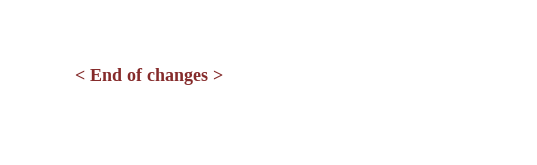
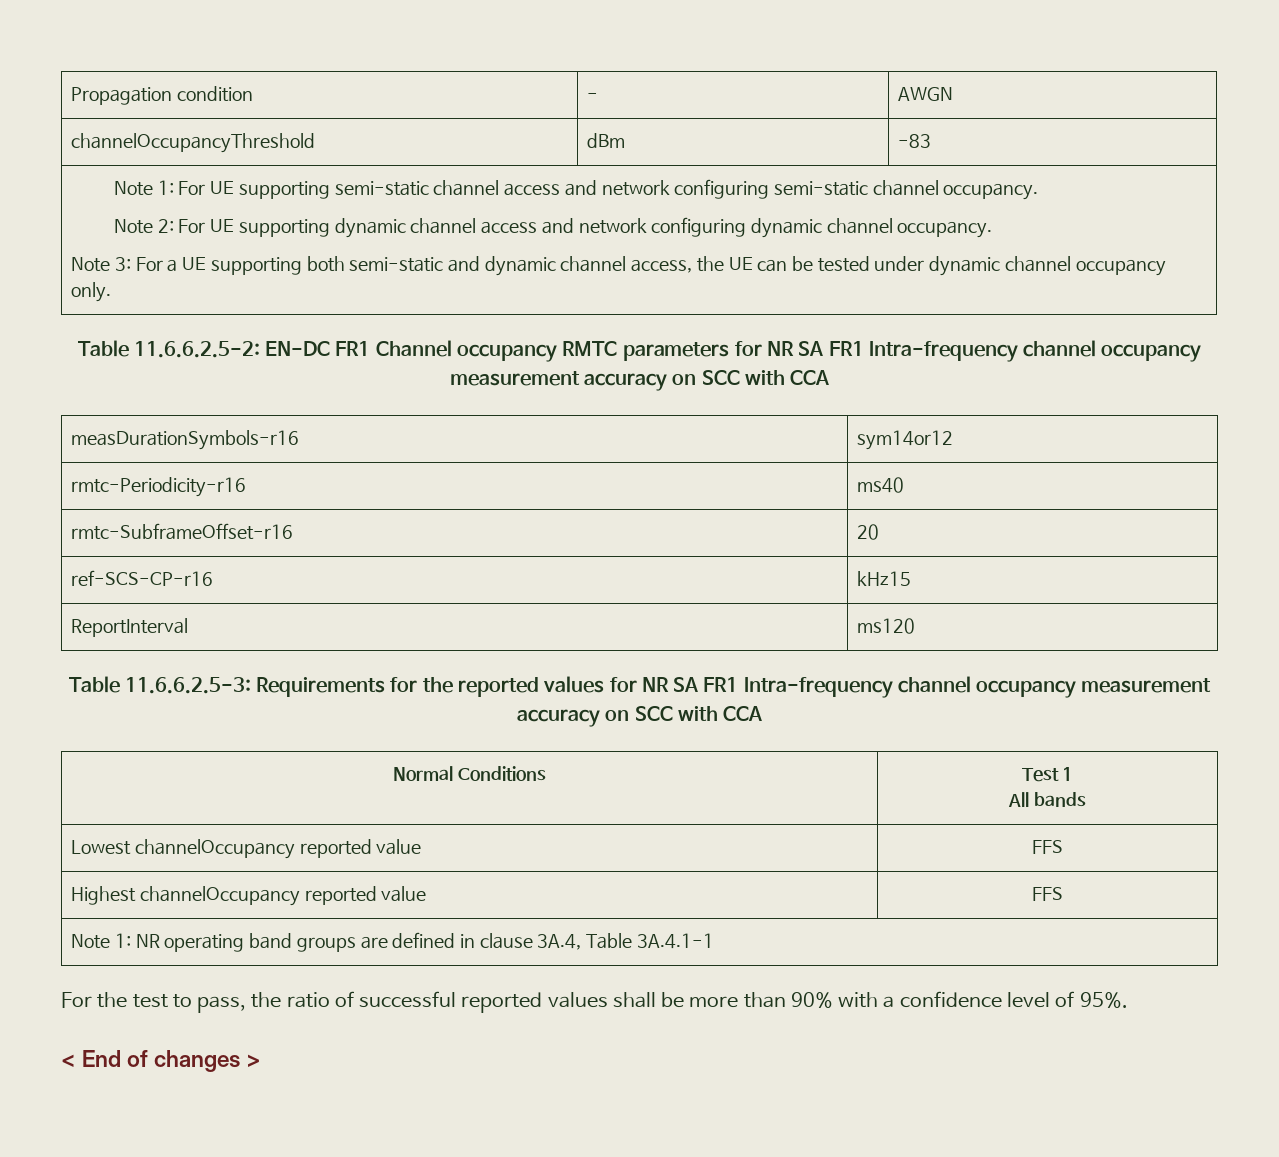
(75, 75) none -> [71,86,253,105] [587,93,599,100] [898,87,954,101] [71,133,316,153] [587,133,626,148] [898,134,932,148] [114,179,1039,200] [114,217,993,238] [71,256,1166,276] [71,282,112,302] [77,340,1202,362] [449,370,830,391] [71,430,300,450] [857,430,954,450] [71,477,247,497] [857,477,905,493] [71,523,294,540] [857,524,880,540] [71,570,214,586] [857,571,912,586] [71,618,189,637] [857,618,916,634] [68,676,1212,698] [516,706,763,727] [393,766,546,781] [1021,767,1074,782] [1008,792,1086,807] [71,839,422,859] [1032,840,1063,854] [71,886,427,906] [1032,887,1063,901] [71,932,714,952] [61,991,1128,1013] Propagation condition | - | AWGN // channelOccupancyThreshold | dBm | -83 // Note 1: For UE supporting semi-static channel access and network configuring semi-static channel occupancy. // Note 2: For UE supporting dynamic channel access and network configuring dynamic channel occupancy. // Note 3: For a UE supporting both semi-static and dynamic channel access, the UE can be tested under dynamic channel occupancy only. // Table 11.6.6.2.5-2: EN-DC FR1 Channel occupancy RMTC parameters for NR SA FR1 Intra-frequency channel occupancy measurement accuracy on SCC with CCA // measDurationSymbols-r16 | sym14or12 // rmtc-Periodicity-r16 | ms40 // rmtc-SubframeOffset-r16 | 20 // ref-SCS-CP-r16 | kHz15 // ReportInterval | ms120 // Table 11.6.6.2.5-3: Requirements for the reported values for NR SA FR1 Intra-frequency channel occupancy measurement accuracy on SCC with CCA // Normal Conditions | Test 1 // All bands // Lowest channelOccupancy reported value | FFS // Highest channelOccupancy reported value | FFS // Note 1: NR operating band groups are defined in clause 3A.4, Table 3A.4.1-1 // For the test to pass, the ratio of successful reported values shall be more than 90% with a confidence level of 95%. //

